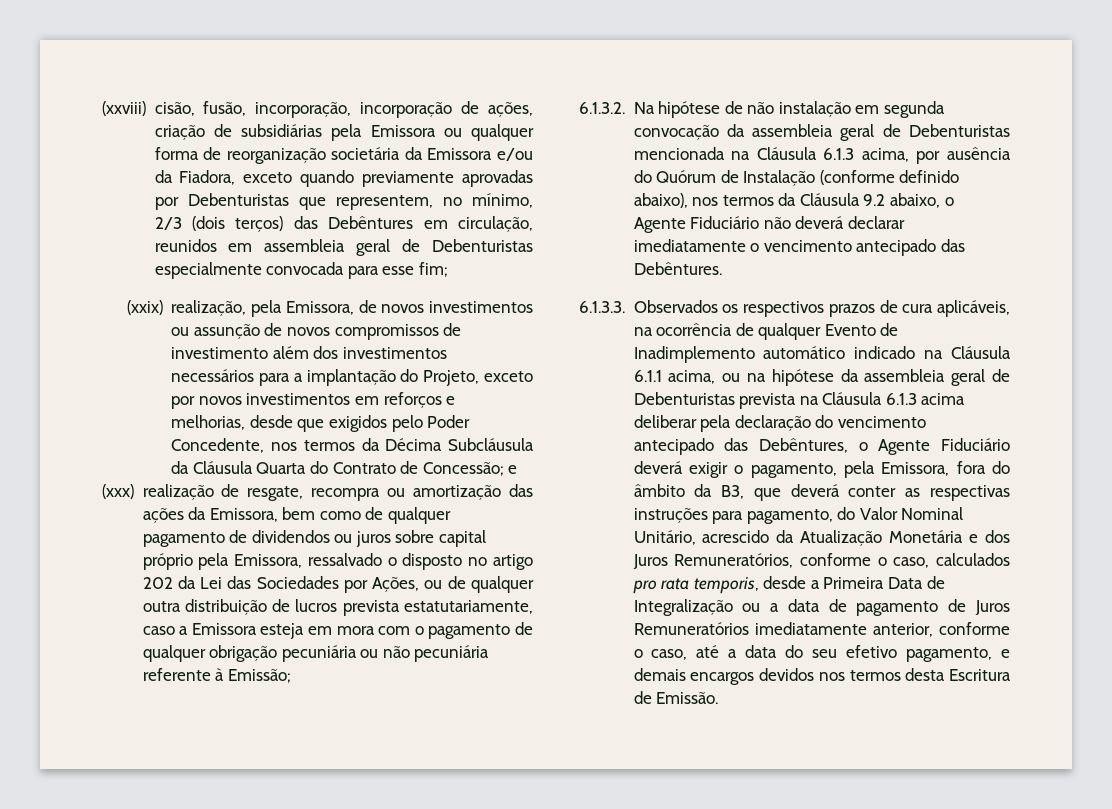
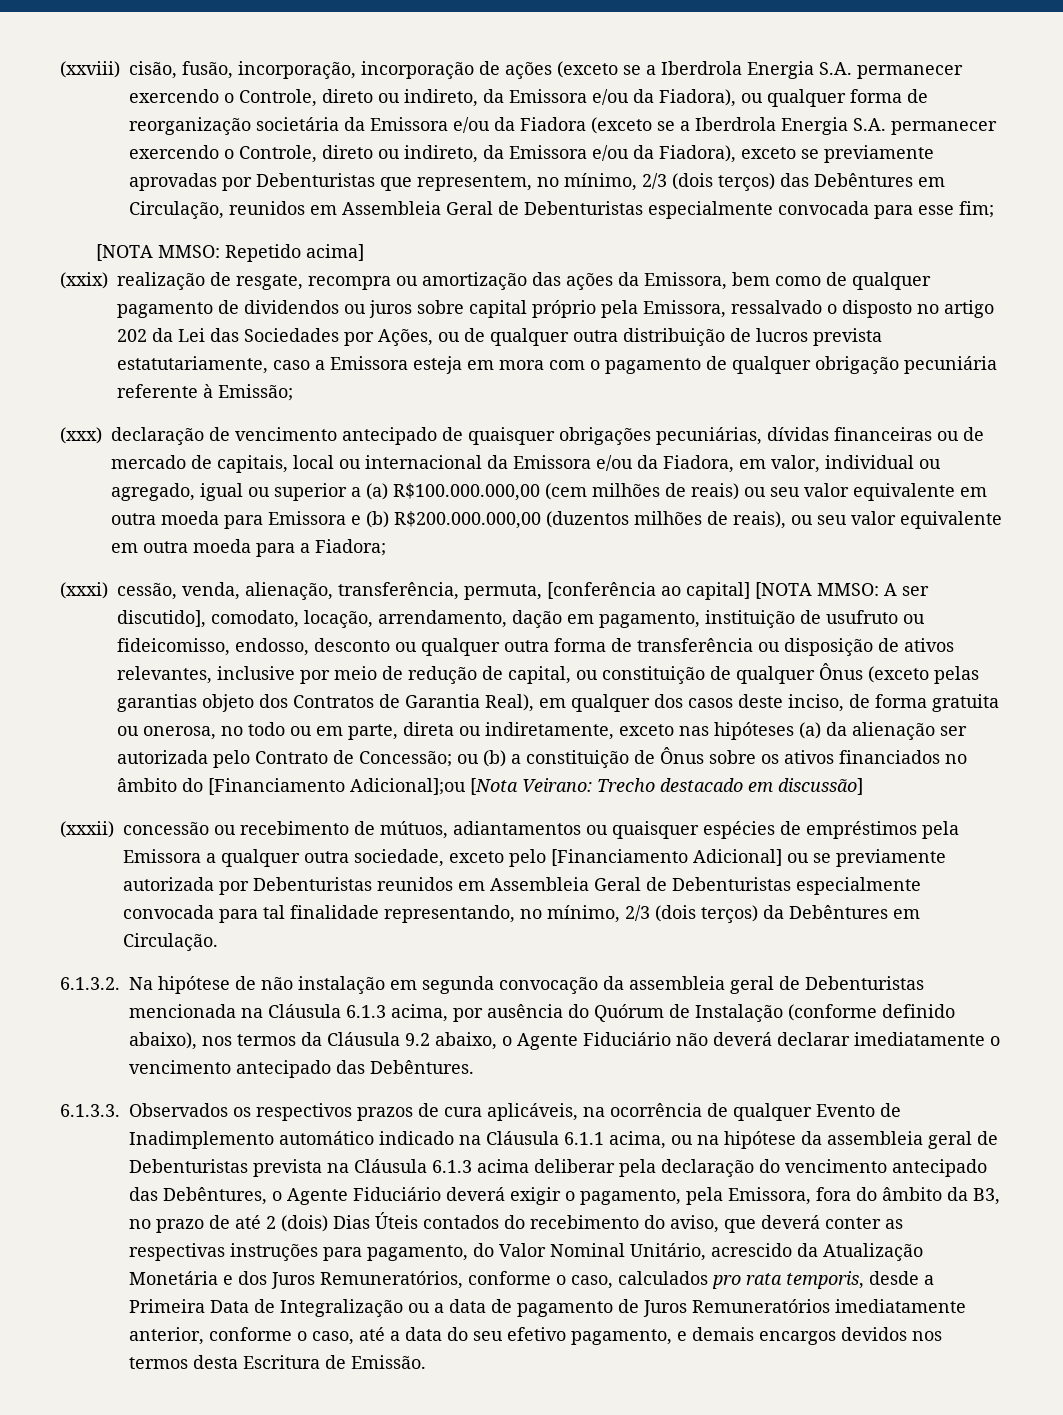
[487,102,533,117] [154,124,436,141] ações, criação de subsidiárias pela Emissora -> [505,61,963,79] [129,89,736,107] ações (exceto se a Iberdrola Energia S.A. permanecer exercendo o Controle, direto ou indireto, da Emissora e/ou da Fiadora),
[179,170,355,187] Fiadora, exceto quando -> [520,117,997,135] [129,145,819,163] Fiadora (exceto se a Iberdrola Energia S.A. permanecer exercendo o Controle, direto ou indireto, da Emissora e/ou da Fiadora), exceto se
[458,216,533,232] [154,239,391,256] circulação, reunidos em assembleia geral -> [129,201,493,219] Circulação, reunidos em Assembleia Geral
[126,300,533,317] [171,323,462,340] [171,346,448,359] [171,369,533,386] [171,392,456,409] [171,415,471,432] [171,438,534,453] [171,461,518,476] [102,484,134,499] (xxix) realização, pela Emissora, de novos investimentos ou assunção de novos compromissos de investimento além dos investimentos necessários para a implantação do Projeto, exceto por novos investimentos em reforços e melhorias, desde que exigidos pelo Poder Concedente, nos termos da Décima Subcláusula da Cláusula Quarta do Contrato de Concessão; e // (xxx) -> [95,244,364,262] [60,272,108,289] [NOTA MMSO: Repetido acima] // (xxix)
[360,645,490,662] ou não pecuniária -> (997, 365) none
(291, 676) none -> [60,427,984,445] [111,455,941,473] [111,483,987,501] [111,511,1002,529] [111,539,386,557] [60,582,929,600] [117,610,925,628] [117,638,954,656] [117,663,979,684] [117,694,999,712] [117,722,967,740] [117,747,967,768] [117,778,863,795] [60,821,959,839] [123,849,946,867] [123,877,921,895] [123,905,920,923] [123,933,218,951] // (xxx) declaração de vencimento antecipado de quaisquer obrigações pecuniárias, dívidas financeiras ou de mercado de capitais, local ou internacional da Emissora e/ou da Fiadora, em valor, individual ou agregado, igual ou superior a (a) R$100.000.000,00 (cem milhões de reais) ou seu valor equivalente em outra moeda para Emissora e (b) R$200.000.000,00 (duzentos milhões de reais), ou seu valor equivalente em outra moeda para a Fiadora; // (xxxi) cessão, venda, alienação, transferência, permuta, [conferência ao capital] [NOTA MMSO: A ser discutido], comodato, locação, arrendamento, dação em pagamento, instituição de usufruto ou fideicomisso, endosso, desconto ou qualquer outra forma de transferência ou disposição de ativos relevantes, inclusive por meio de redução de capital, ou constituição de qualquer Ônus (exceto pelas garantias objeto dos Contratos de Garantia Real), em qualquer dos casos deste inciso, de forma gratuita ou onerosa, no todo ou em parte, direta ou indiretamente, exceto nas hipóteses (a) da alienação ser autorizada pelo Contrato de Concessão; ou (b) a constituição de Ônus sobre os ativos financiados no âmbito do [Financiamento Adicional];ou [Nota Veirano: Trecho destacado em discussão] // (xxxii) concessão ou recebimento de mútuos, adiantamentos ou quaisquer espécies de empréstimos pela Emissora a qualquer outra sociedade, exceto pelo [Financiamento Adicional] ou se previamente autorizada por Debenturistas reunidos em Assembleia Geral de Debenturistas especialmente convocada para tal finalidade representando, no mínimo, 2/3 (dois terços) da Debêntures em Circulação.
(745, 492) none -> [129,1212,719,1233] no prazo de até 2 (dois) Dias Úteis contados do recebimento do aviso,

